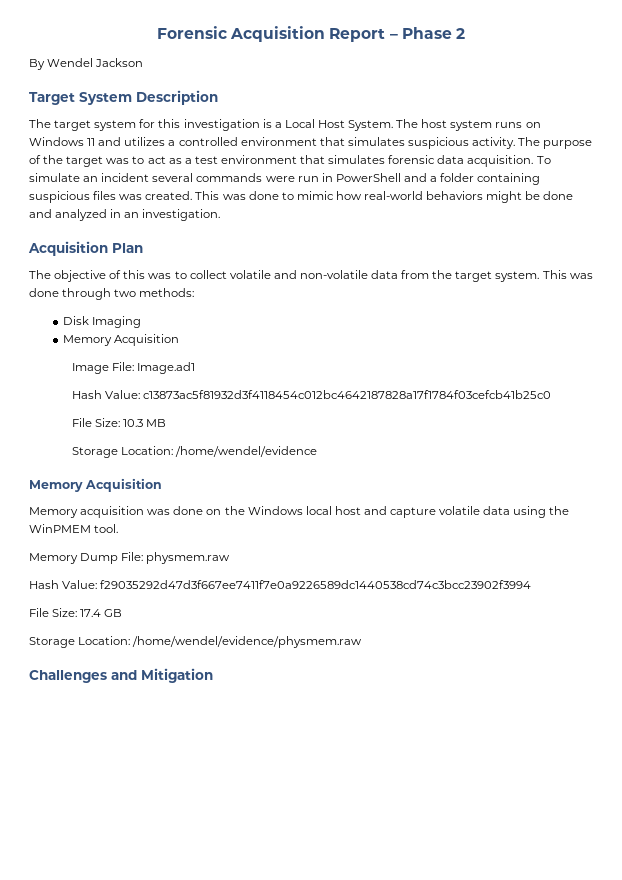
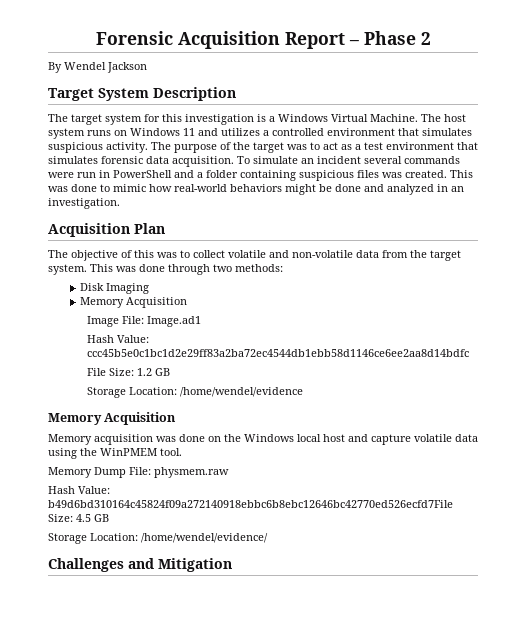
[284,119,394,131] Local Host System. -> [278,114,418,122] Windows Virtual Machine.
[143,390,552,399] [71,418,167,427] c13873ac5f81932d3f4118454c012bc4642187828a17f1784f03cefcb41b25c0 // File Size: 10.3 MB -> [86,349,469,357] [86,368,170,376] ccc45b5e0c1bc1d2e29ff83a2ba72ec4544db1ebb58d1146ce6ee2aa8d14bdfc // File Size: 1.2 GB
[100,580,532,589] [29,608,123,617] [29,636,363,648] f29035292d47d3f667ee7411f7e0a9226589dc1440538cd74c3bcc23902f3994 // File Size: 17.4 GB // Storage Location: /home/wendel/evidence/physmem.raw -> [48,500,453,508] [48,514,109,522] [48,533,268,544] b49d6bd310164c45824f09a272140918ebbc6b8ebc12646bc42770ed526ecfd7File Size: 4.5 GB // Storage Location: /home/wendel/evidence/

